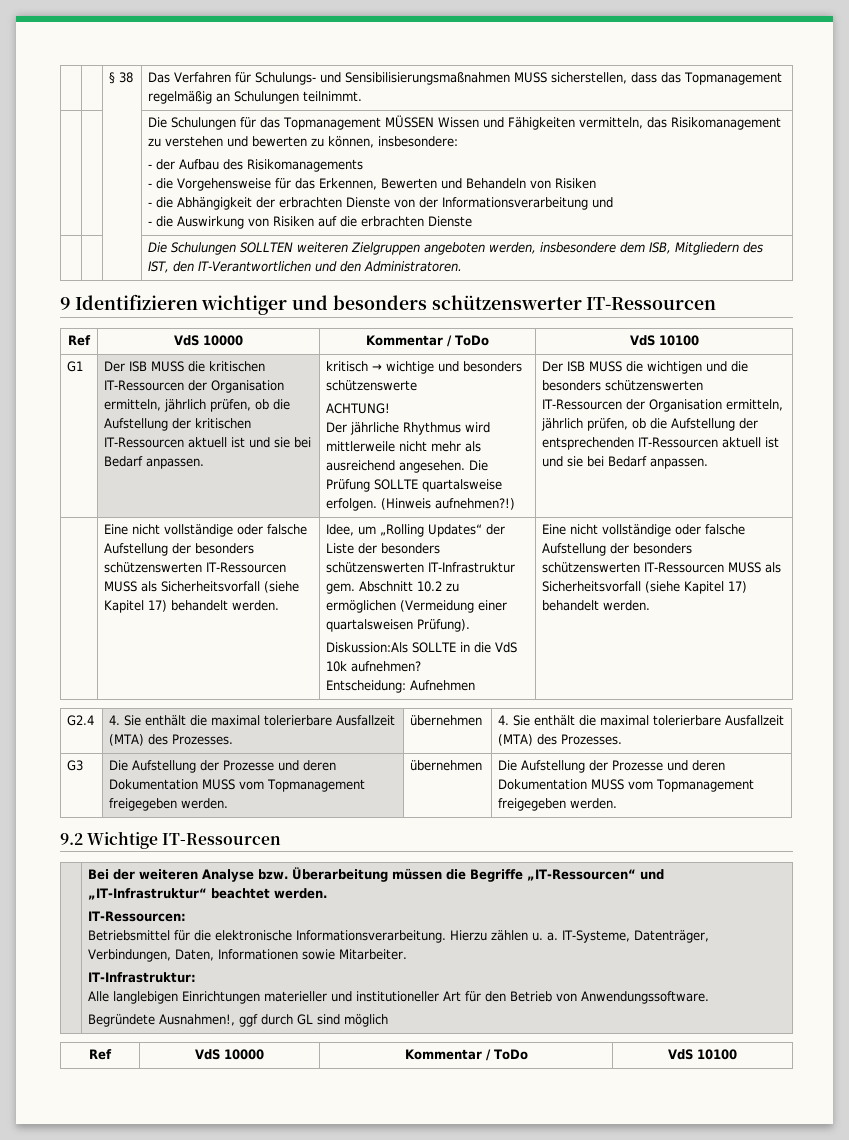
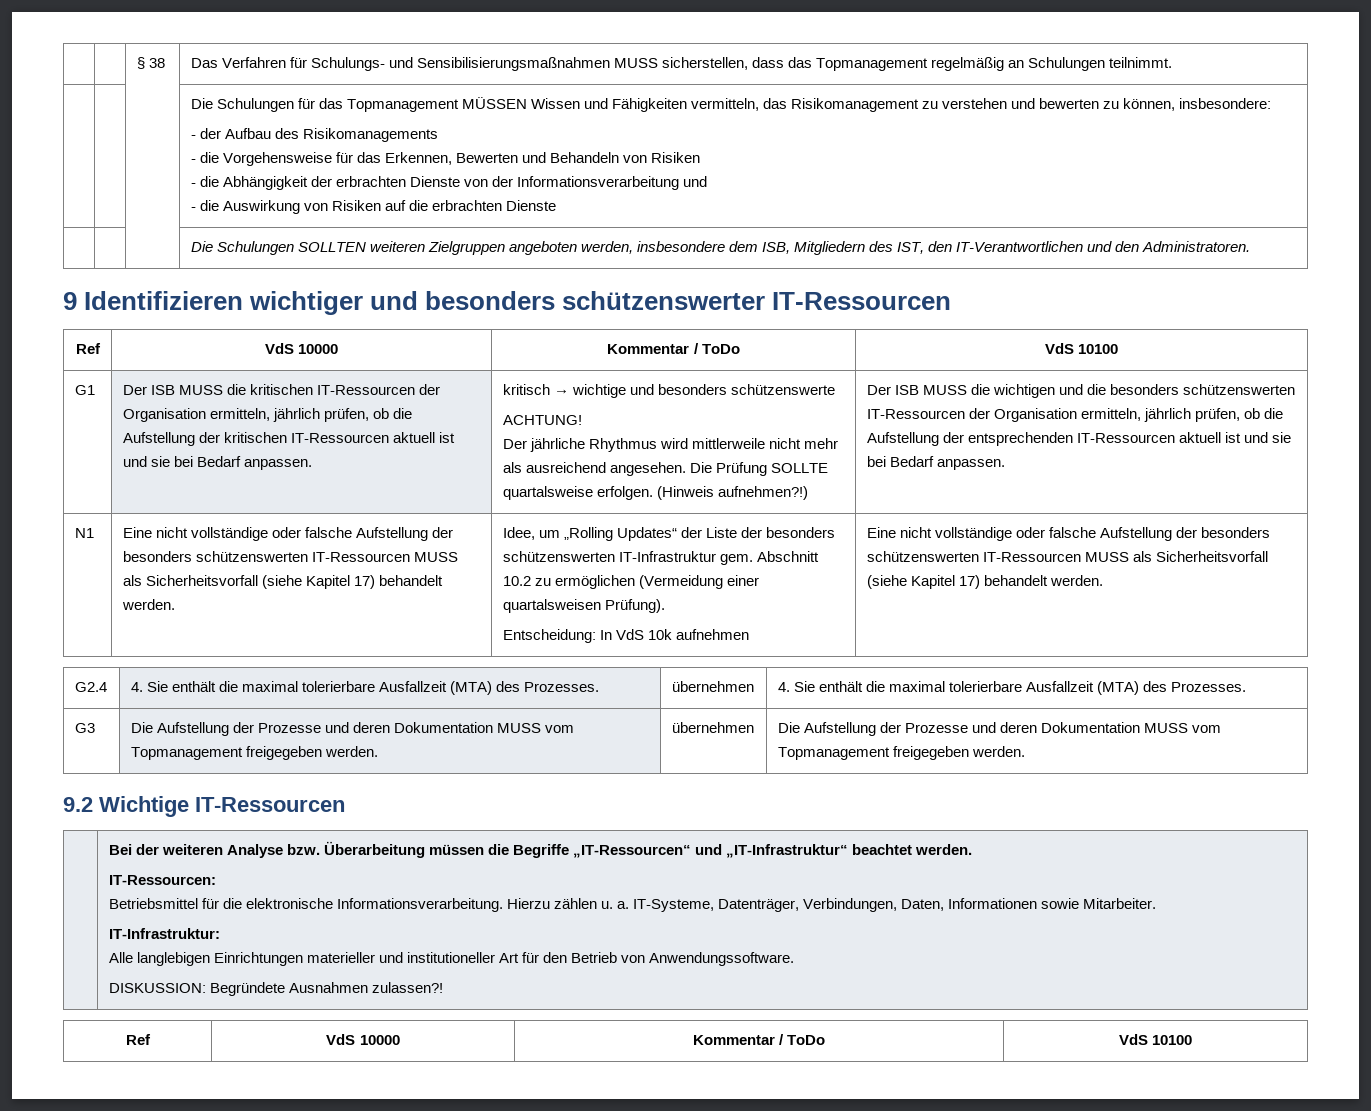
(709, 463) none -> [74,528,94,538] N1
[326,642,518,653] [326,661,422,672] [326,680,476,693] Diskussion:Als SOLLTE in die VdS 10k aufnehmen? // Entscheidung: Aufnehmen -> [502,629,749,643] Entscheidung: In VdS 10k aufnehmen
[88,1014,389,1027] Begründete Ausnahmen!, ggf durch GL sind möglich -> [108,982,443,996] DISKUSSION: Begründete Ausnahmen zulassen?!

